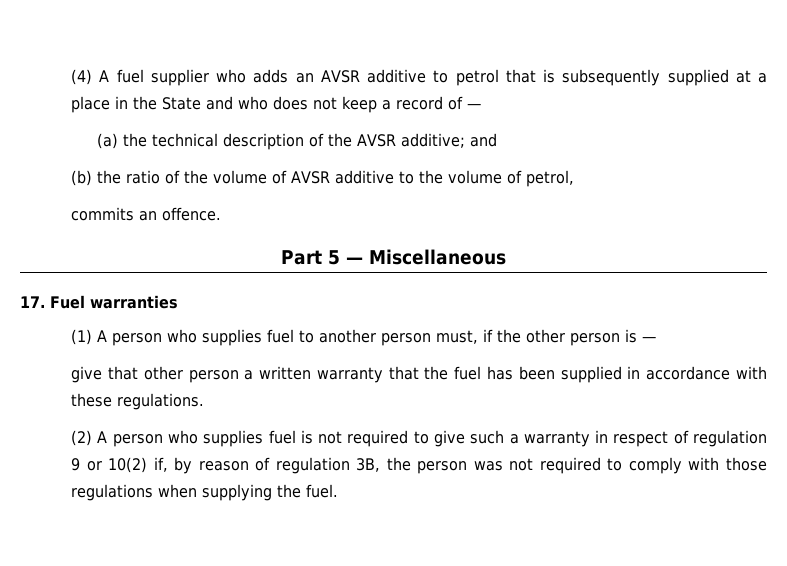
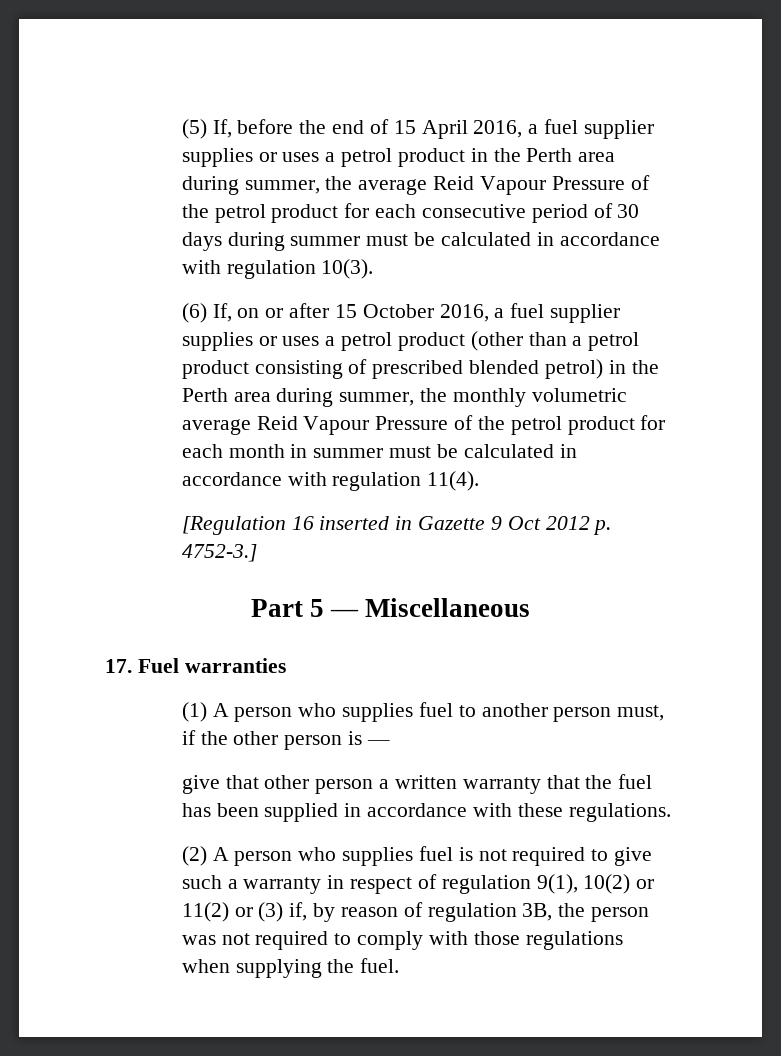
[71,69,767,86] [71,96,482,113] [96,133,497,150] [71,170,575,187] [71,207,222,221] (4) A fuel supplier who adds an AVSR additive to petrol that is subsequently supplied at a place in the State and who does not keep a record of — // (a) the technical description of the AVSR additive; and // (b) the ratio of the volume of AVSR additive to the volume of petrol, // commits an offence. -> [181,119,654,139] [181,148,616,167] [181,175,650,195] [181,203,640,223] [181,232,660,251] [181,259,374,279] [181,303,620,323] [181,331,640,351] [181,359,659,379] [181,388,627,407] [181,415,666,435] [181,444,577,458] [181,471,480,491] [181,516,612,535] [181,544,257,562] (5) If, before the end of 15 April 2016, a fuel supplier supplies or uses a petrol product in the Perth area during summer, the average Reid Vapour Pressure of the petrol product for each consecutive period of 30 days during summer must be calculated in accordance with regulation 10(3). // (6) If, on or after 15 October 2016, a fuel supplier supplies or uses a petrol product (other than a petrol product consisting of prescribed blended petrol) in the Perth area during summer, the monthly volumetric average Reid Vapour Pressure of the petrol product for each month in summer must be calculated in accordance with regulation 11(4). // [Regulation 16 inserted in Gazette 9 Oct 2012 p. 4752-3.]
[71,457,148,473] 9 or 10(2) -> [536,874,655,894] [181,902,284,922] 9(1), 10(2) or 11(2) or (3)

